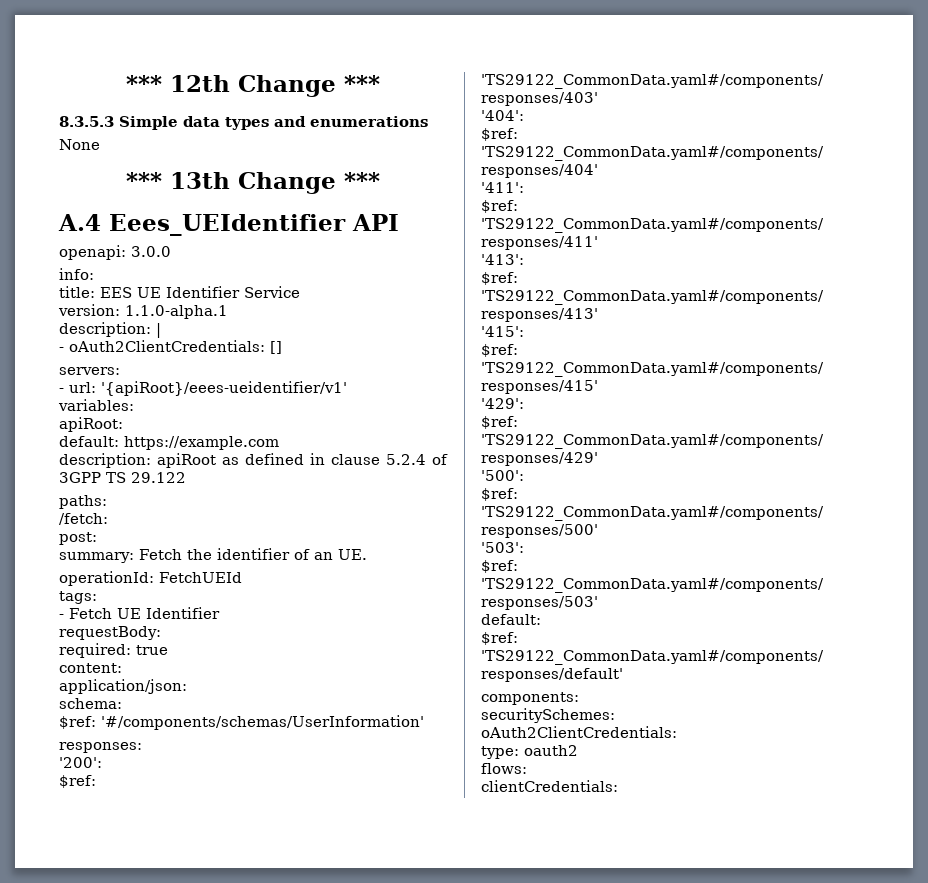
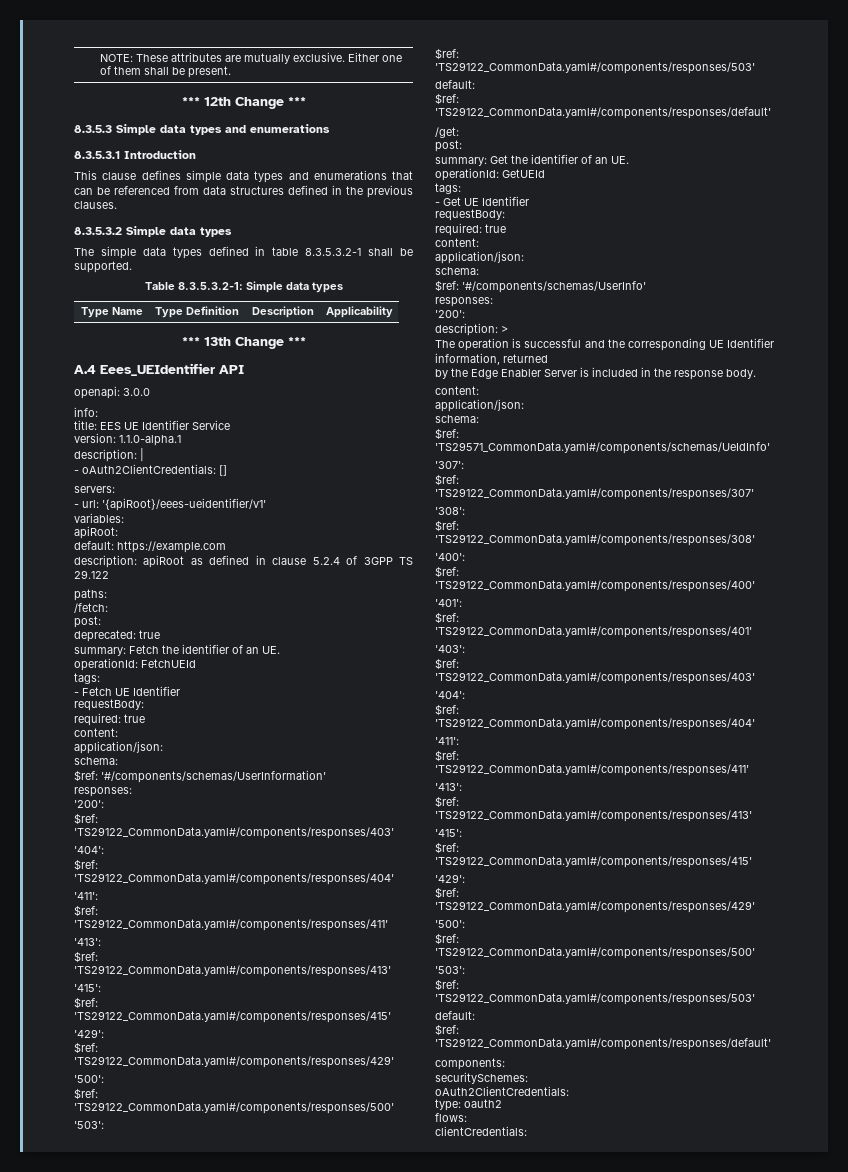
(126, 83) none -> [99,52,402,64] [99,66,231,78] NOTE: These attributes are mutually exclusive. Either one of them shall be present. //
[59,139,100,150] // None -> [74,150,196,159] [74,170,413,183] [74,185,413,198] [74,201,117,209] [74,226,232,237] [74,246,413,259] [74,261,132,273] [144,281,343,293] [80,307,143,318] [155,306,239,318] [251,306,314,318] [325,306,393,318] // 8.3.5.3.1 Introduction // This clause defines simple data types and enumerations that can be referenced from data structures defined in the previous clauses. // 8.3.5.3.2 Simple data types // The simple data types defined in table 8.3.5.3.2-1 shall be supported. // Table 8.3.5.3.2-1: Simple data types // Type Name | Type Definition | Description | Applicability
(97, 538) none -> [74,630,160,642] // deprecated: true
(623, 675) none -> [435,127,459,138] [435,140,462,152] [435,154,629,166] [435,168,545,181] [435,183,461,194] [435,196,529,206] [435,209,505,221] [435,223,506,236] [435,238,479,247] [435,251,524,264] [435,267,479,275] [435,280,646,293] [435,297,493,307] [435,310,465,318] [435,323,508,336] [435,338,774,351] [435,353,548,365] [435,367,756,380] [435,386,479,395] [435,399,524,412] [435,415,479,423] [435,428,459,440] [435,442,770,454] [435,461,464,469] [435,474,459,486] [435,488,754,500] [435,507,465,515] [435,520,459,532] [435,534,755,546] [435,553,465,561] [435,566,459,578] [435,580,755,592] [435,599,462,607] [435,612,459,624] [435,626,752,638] [435,645,465,653] [435,658,459,670] [435,672,755,684] [435,691,465,699] [435,704,459,716] [435,718,755,730] [435,737,459,745] [435,750,459,762] [435,764,749,776] [435,783,462,791] [435,796,459,808] [435,810,752,822] [435,829,462,837] [435,842,459,854] [435,856,752,868] [435,874,465,883] [435,887,459,899] [435,901,755,913] [435,920,465,928] [435,933,459,945] [435,947,755,959] [435,966,465,974] [435,979,459,991] [435,993,755,1005] [435,1011,475,1020] [435,1024,459,1036] [435,1038,771,1050] // /get: // post: // summary: Get the identifier of an UE. // operationId: GetUEId // tags: // - Get UE Identifier // requestBody: // required: true // content: // application/json: // schema: // $ref: '#/components/schemas/UserInfo' // responses: // '200': // description: > // The operation is successful and the corresponding UE Identifier information, returned // by the Edge Enabler Server is included in the response body. // content: // application/json: // schema: // $ref: 'TS29571_CommonData.yaml#/components/schemas/UeIdInfo' // '307': // $ref: 'TS29122_CommonData.yaml#/components/responses/307' // '308': // $ref: 'TS29122_CommonData.yaml#/components/responses/308' // '400': // $ref: 'TS29122_CommonData.yaml#/components/responses/400' // '401': // $ref: 'TS29122_CommonData.yaml#/components/responses/401' // '403': // $ref: 'TS29122_CommonData.yaml#/components/responses/403' // '404': // $ref: 'TS29122_CommonData.yaml#/components/responses/404' // '411': // $ref: 'TS29122_CommonData.yaml#/components/responses/411' // '413': // $ref: 'TS29122_CommonData.yaml#/components/responses/413' // '415': // $ref: 'TS29122_CommonData.yaml#/components/responses/415' // '429': // $ref: 'TS29122_CommonData.yaml#/components/responses/429' // '500': // $ref: 'TS29122_CommonData.yaml#/components/responses/500' // '503': // $ref: 'TS29122_CommonData.yaml#/components/responses/503' // default: // $ref: 'TS29122_CommonData.yaml#/components/responses/default'

